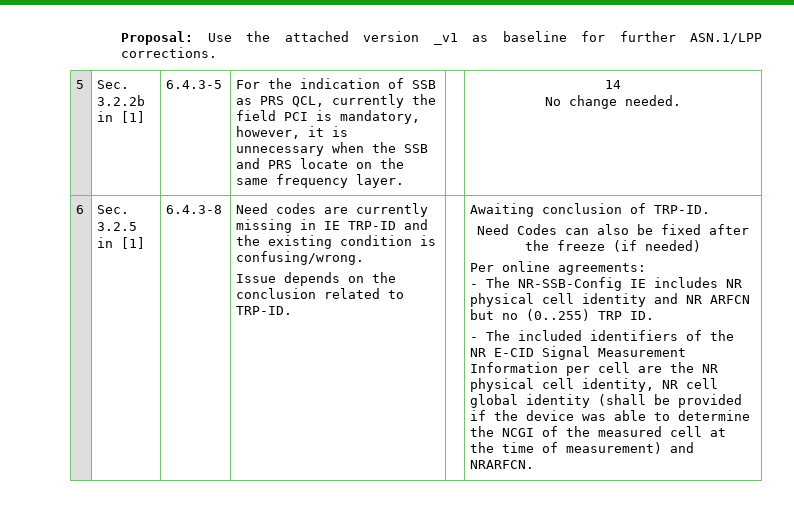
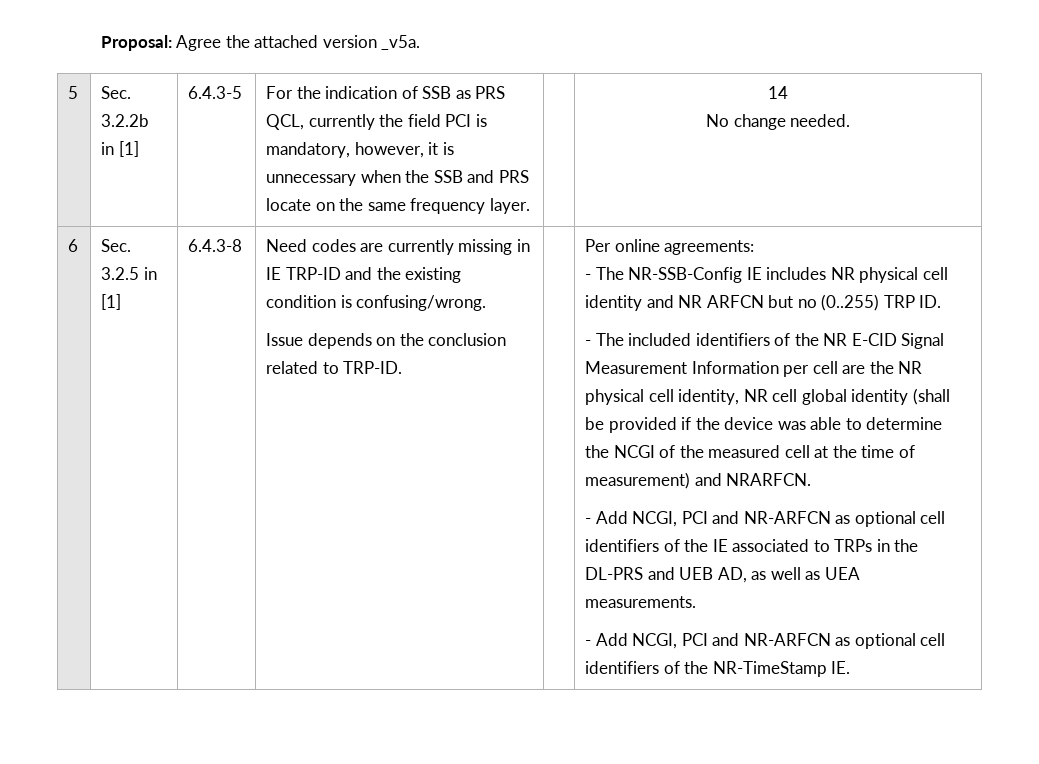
[207,33,232,42] Use -> [176,35,222,51] Agree
[433,31,763,45] [121,47,218,58] _v1 as baseline for further ASN.1/LPP corrections. -> [380,35,420,50] _v5a.
[470,203,711,217] [477,224,749,235] [525,240,701,252] Awaiting conclusion of TRP-ID. // Need Codes can also be fixed after the freeze (if needed) // -> (403, 367) none
(535, 464) none -> [585,511,946,527] [585,539,919,552] [585,567,860,583] [585,596,697,608] [585,633,946,649] [585,661,851,677] // - Add NCGI, PCI and NR-ARFCN as optional cell identifiers of the IE associated to TRPs in the DL-PRS and UEB AD, as well as UEA measurements. // - Add NCGI, PCI and NR-ARFCN as optional cell identifiers of the NR-TimeStamp IE.

